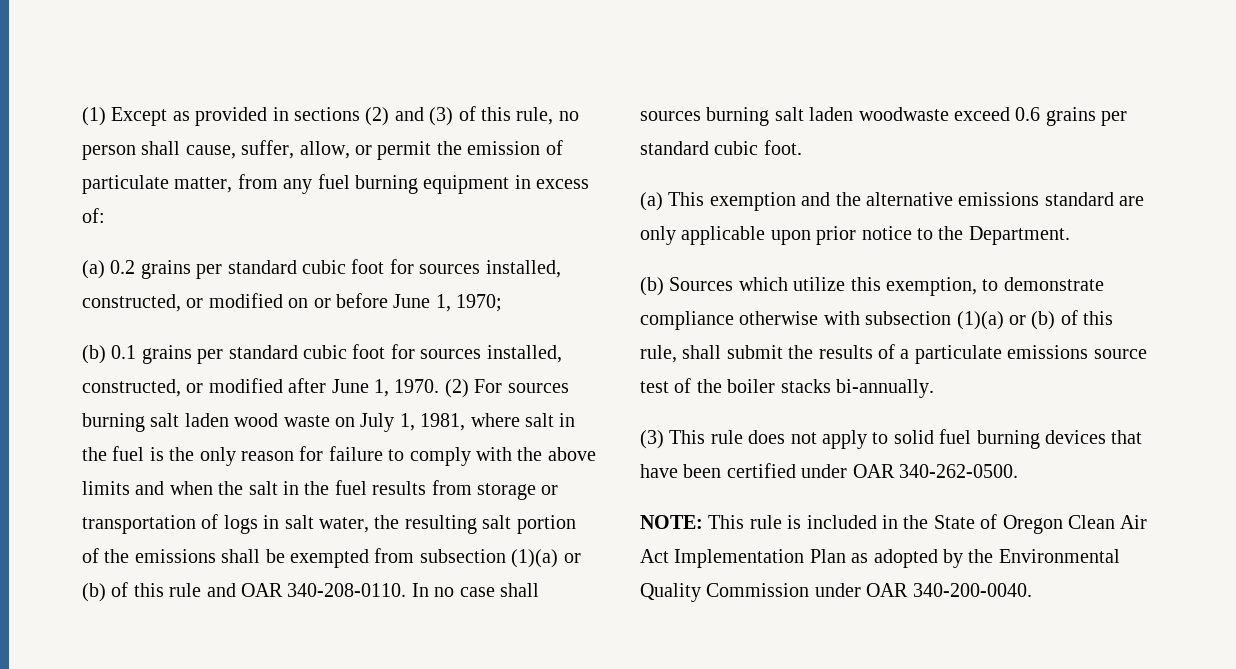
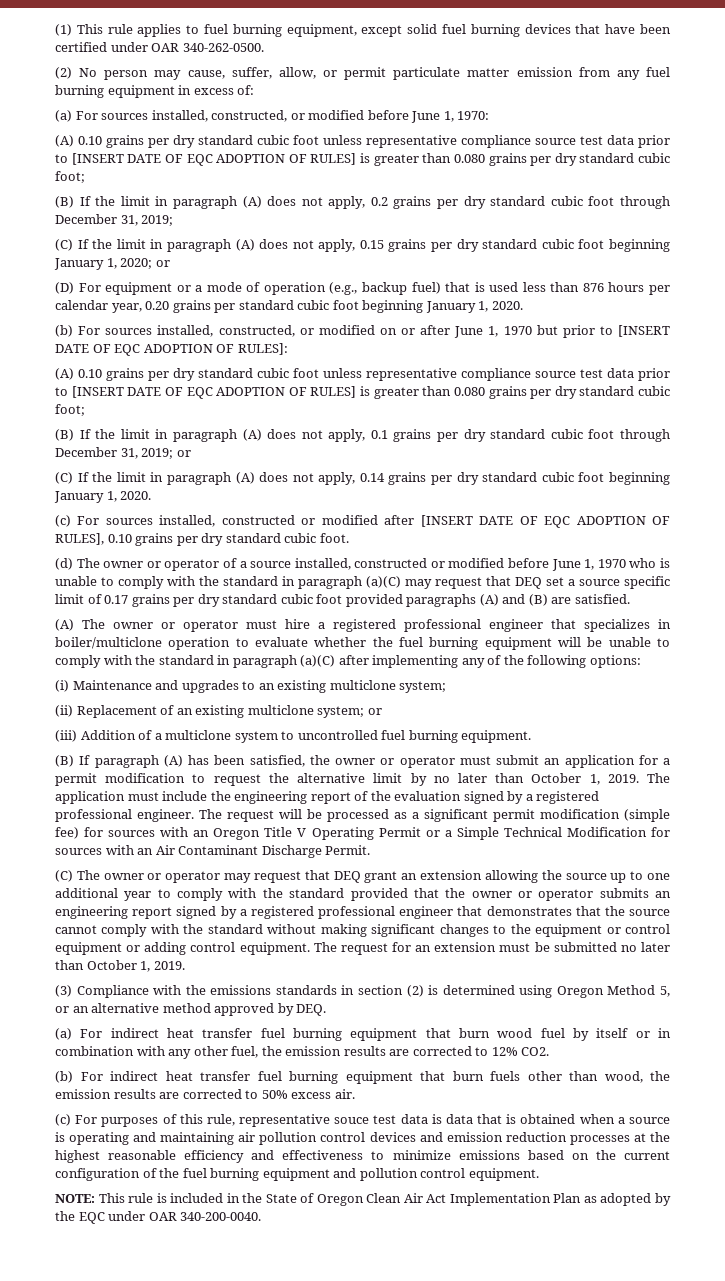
[111,106,579,126] [82,140,563,160] [82,174,590,194] [82,208,105,223] [82,259,561,279] [82,293,503,312] [82,344,562,364] [82,378,569,398] [82,413,576,432] [82,446,596,466] [82,480,559,500] [82,514,576,534] [82,548,581,568] [82,582,539,602] [640,107,1128,126] [640,140,802,155] [640,192,1145,211] [640,226,1070,245] [640,277,1104,296] [640,310,1114,330] [640,344,1147,364] [640,378,934,398] [640,430,889,449] Except as provided in sections (2) and (3) of this rule, no person shall cause, suffer, allow, or permit the emission of particulate matter, from any fuel burning equipment in excess of: // (a) 0.2 grains per standard cubic foot for sources installed, constructed, or modified on or before June 1, 1970; // (b) 0.1 grains per standard cubic foot for sources installed, constructed, or modified after June 1, 1970. (2) For sources burning salt laden wood waste on July 1, 1981, where salt in the fuel is the only reason for failure to comply with the above limits and when the salt in the fuel results from storage or transportation of logs in salt water, the resulting salt portion of the emissions shall be exempted from subsection (1)(a) or (b) of this rule and OAR 340-208-0110. In no case shall sources burning salt laden woodwaste exceed 0.6 grains per standard cubic foot. // (a) This exemption and the alternative emissions standard are only applicable upon prior notice to the Department. // (b) Sources which utilize this exemption, to demonstrate compliance otherwise with subsection (1)(a) or (b) of this rule, shall submit the results of a particulate emissions source test of the boiler stacks bi-annually. // (3) This rule does not apply to -> [76,24,403,37] This rule applies to fuel burning equipment, except
(1018, 471) none -> [55,67,670,80] [55,85,255,98] [55,110,490,123] [55,135,670,148] [55,153,670,166] [55,171,85,183] [55,196,670,209] [55,214,174,226] [55,239,670,252] [54,258,170,270] [55,282,670,295] [55,300,523,313] [55,325,670,338] [55,343,288,356] [55,368,670,381] [55,386,670,399] [55,404,85,416] [55,429,670,442] [55,447,191,459] [55,472,670,485] [54,491,152,503] [55,515,670,528] [55,533,349,546] [55,558,670,571] [55,576,670,589] [55,594,630,607] [55,619,671,632] [55,637,670,650] [55,655,641,668] [55,680,447,693] [55,705,382,718] [55,730,532,743] [55,755,670,768] [55,773,670,786] [55,791,600,804] [55,809,670,822] [55,827,670,840] [55,845,371,858] [55,870,671,883] [55,888,671,901] [55,906,670,919] [55,924,670,937] [55,942,671,955] [55,960,185,972] [55,985,670,998] [55,1003,327,1016] [55,1028,671,1041] [55,1046,550,1059] [55,1071,670,1084] [55,1089,355,1099] [55,1114,670,1127] [55,1132,671,1145] [55,1150,670,1163] [55,1168,539,1181] // (2) No person may cause, suffer, allow, or permit particulate matter emission from any fuel burning equipment in excess of: // (a) For sources installed, constructed, or modified before June 1, 1970: // (A) 0.10 grains per dry standard cubic foot unless representative compliance source test data prior to [INSERT DATE OF EQC ADOPTION OF RULES] is greater than 0.080 grains per dry standard cubic foot; // (B) If the limit in paragraph (A) does not apply, 0.2 grains per dry standard cubic foot through December 31, 2019; // (C) If the limit in paragraph (A) does not apply, 0.15 grains per dry standard cubic foot beginning January 1, 2020; or // (D) For equipment or a mode of operation (e.g., backup fuel) that is used less than 876 hours per calendar year, 0.20 grains per standard cubic foot beginning January 1, 2020. // (b) For sources installed, constructed, or modified on or after June 1, 1970 but prior to [INSERT DATE OF EQC ADOPTION OF RULES]: // (A) 0.10 grains per dry standard cubic foot unless representative compliance source test data prior to [INSERT DATE OF EQC ADOPTION OF RULES] is greater than 0.080 grains per dry standard cubic foot; // (B) If the limit in paragraph (A) does not apply, 0.1 grains per dry standard cubic foot through December 31, 2019; or // (C) If the limit in paragraph (A) does not apply, 0.14 grains per dry standard cubic foot beginning January 1, 2020. // (c) For sources installed, constructed or modified after [INSERT DATE OF EQC ADOPTION OF RULES], 0.10 grains per dry standard cubic foot. // (d) The owner or operator of a source installed, constructed or modified before June 1, 1970 who is unable to comply with the standard in paragraph (a)(C) may request that DEQ set a source specific limit of 0.17 grains per dry standard cubic foot provided paragraphs (A) and (B) are satisfied. // (A) The owner or operator must hire a registered professional engineer that specializes in boiler/multiclone operation to evaluate whether the fuel burning equipment will be unable to comply with the standard in paragraph (a)(C) after implementing any of the following options: // (i) Maintenance and upgrades to an existing multiclone system; // (ii) Replacement of an existing multiclone system; or // (iii) Addition of a multiclone system to uncontrolled fuel burning equipment. // (B) If paragraph (A) has been satisfied, the owner or operator must submit an application for a permit modification to request the alternative limit by no later than October 1, 2019. The application must include the engineering report of the evaluation signed by a registered professional engineer. The request will be processed as a significant permit modification (simple fee) for sources with an Oregon Title V Operating Permit or a Simple Technical Modification for sources with an Air Contaminant Discharge Permit. // (C) The owner or operator may request that DEQ grant an extension allowing the source up to one additional year to comply with the standard provided that the owner or operator submits an engineering report signed by a registered professional engineer that demonstrates that the source cannot comply with the standard without making significant changes to the equipment or control equipment or adding control equipment. The request for an extension must be submitted no later than October 1, 2019. // (3) Compliance with the emissions standards in section (2) is determined using Oregon Method 5, or an alternative method approved by DEQ. // (a) For indirect heat transfer fuel burning equipment that burn wood fuel by itself or in combination with any other fuel, the emission results are corrected to 12% CO2. // (b) For indirect heat transfer fuel burning equipment that burn fuels other than wood, the emission results are corrected to 50% excess air. // (c) For purposes of this rule, representative souce test data is data that is obtained when a source is operating and maintaining air pollution control devices and emission reduction processes at the highest reasonable efficiency and effectiveness to minimize emissions based on the current configuration of the fuel burning equipment and pollution control equipment.
[998,549,1120,563] [640,583,810,602] Environmental Quality Commission -> [78,1212,105,1224] EQC

